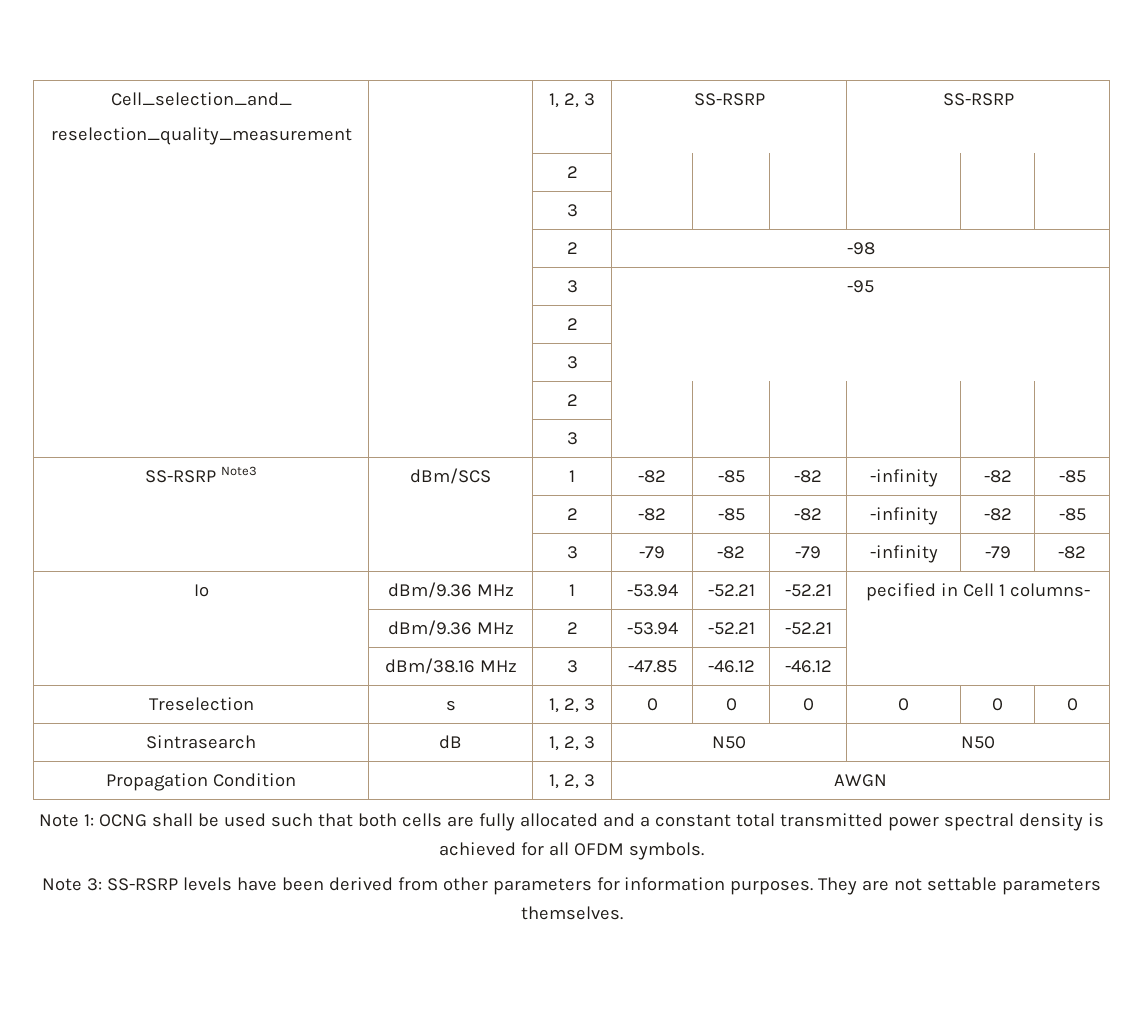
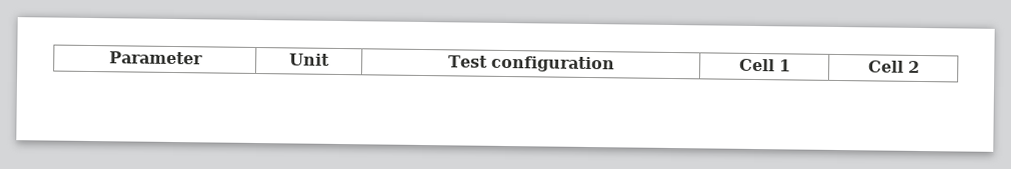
[110,92,292,106] [50,127,352,145] [549,93,595,108] [693,93,765,106] [942,93,1014,106] [566,166,578,178] [566,204,578,217] [566,242,578,254] [846,242,875,255] [566,280,578,293] [847,280,874,293] [566,318,578,330] [566,356,578,369] [566,394,578,406] [566,432,578,445] [145,466,257,483] [410,468,491,484] [569,470,575,482] [638,470,666,483] [717,470,745,483] [794,470,822,483] [869,469,938,487] [983,470,1012,483] [1058,470,1086,483] [566,508,578,520] [638,508,666,521] [717,508,745,521] [794,508,822,521] [869,507,938,525] [983,508,1012,521] [1058,508,1086,521] [566,546,578,559] [639,546,665,559] [717,546,745,559] [795,546,821,559] [869,545,938,563] [984,546,1011,559] [1058,546,1086,559] [193,584,209,597] [387,582,514,598] [569,584,575,596] [626,584,678,597] [707,584,755,597] [784,584,832,597] [866,583,1090,601] [387,620,514,636] [566,622,578,634] [626,622,678,635] [707,622,755,635] [784,622,832,635] [384,658,517,674] [566,660,578,673] [627,660,677,673] [707,660,755,673] [784,660,832,673] [148,697,254,711] [445,700,456,711] [549,698,595,713] [646,698,658,711] [725,698,737,711] [802,698,814,711] [898,698,909,711] [992,698,1003,711] [1066,698,1078,711] [146,735,256,749] [439,735,462,749] [549,736,595,751] [712,736,746,749] [961,736,995,749] [106,773,296,791] [549,774,595,789] [834,774,887,787] [39,813,1104,831] [439,842,704,860] [41,877,1102,895] [520,906,623,920] Cell_selection_and_ // reselection_quality_measurement | | 1, 2, 3 | SS-RSRP | SS-RSRP // | | 2 | | | | | | // | | 3 | | | | | | // | | 2 | -98 // | | 3 | -95 // | | 2 | // | | 3 | // | | 2 | | | | | | // | | 3 | | | | | | // SS-RSRP Note3 | dBm/SCS | 1 | -82 | -85 | -82 | -infinity | -82 | -85 // | | 2 | -82 | -85 | -82 | -infinity | -82 | -85 // | | 3 | -79 | -82 | -79 | -infinity | -79 | -82 // Io | dBm/9.36 MHz | 1 | -53.94 | -52.21 | -52.21 | pecified in Cell 1 columns- // | dBm/9.36 MHz | 2 | -53.94 | -52.21 | -52.21 | // | dBm/38.16 MHz | 3 | -47.85 | -46.12 | -46.12 | // Treselection | s | 1, 2, 3 | 0 | 0 | 0 | 0 | 0 | 0 // Sintrasearch | dB | 1, 2, 3 | N50 | N50 // Propagation Condition | | 1, 2, 3 | AWGN // Note 1: OCNG shall be used such that both cells are fully allocated and a constant total transmitted power spectral density is achieved for all OFDM symbols. // Note 3: SS-RSRP levels have been derived from other parameters for information purposes. They are not settable parameters themselves. -> [108,51,203,65] [289,53,330,66] [447,55,615,73] [738,58,791,72] [867,60,920,73] Parameter | Unit | Test configuration | Cell 1 | Cell 2

